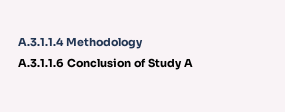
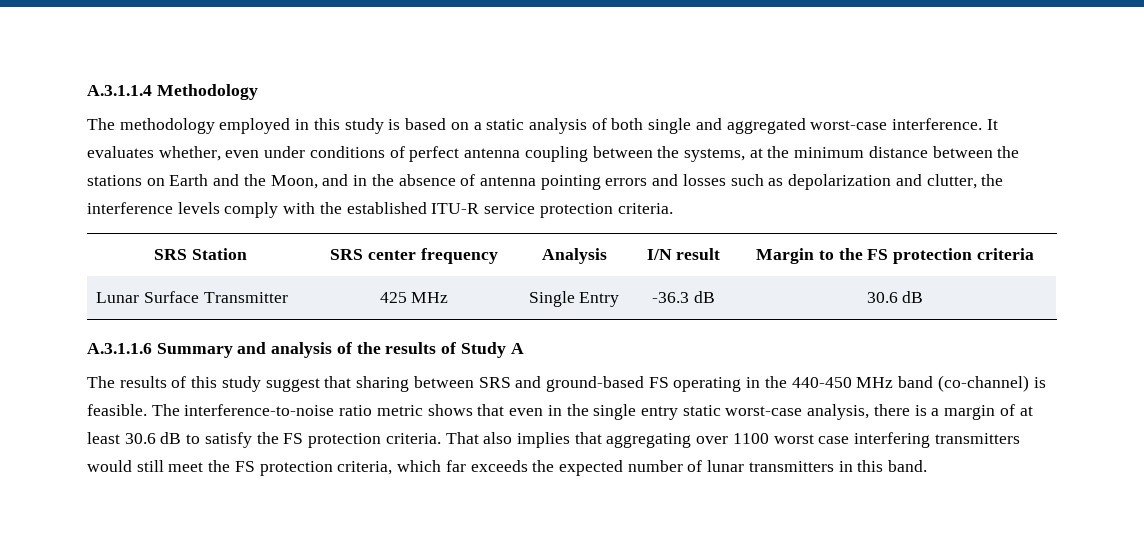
[18,58,193,70] A.3.1.1.6 Conclusion of Study A -> [87,118,998,134] [87,146,1020,162] [87,174,1004,190] [87,202,673,218] [154,248,247,260] [330,248,498,264] [541,248,607,264] [646,248,721,260] [756,248,1034,264] [96,291,288,303] [379,292,449,303] [528,291,620,307] [652,291,715,303] [866,291,924,303] [87,342,524,358] [87,375,1046,392] [87,404,1033,420] [87,432,1020,448] [87,460,928,476] The methodology employed in this study is based on a static analysis of both single and aggregated worst-case interference. It evaluates whether, even under conditions of perfect antenna coupling between the systems, at the minimum distance between the stations on Earth and the Moon, and in the absence of antenna pointing errors and losses such as depolarization and clutter, the interference levels comply with the established ITU-R service protection criteria. // SRS Station | SRS center frequency | Analysis | I/N result | Margin to the FS protection criteria // Lunar Surface Transmitter | 425 MHz | Single Entry | -36.3 dB | 30.6 dB // A.3.1.1.6 Summary and analysis of the results of Study A // The results of this study suggest that sharing between SRS and ground-based FS operating in the 440-450 MHz band (co-channel) is feasible. The interference-to-noise ratio metric shows that even in the single entry static worst-case analysis, there is a margin of at least 30.6 dB to satisfy the FS protection criteria. That also implies that aggregating over 1100 worst case interfering transmitters would still meet the FS protection criteria, which far exceeds the expected number of lunar transmitters in this band.

